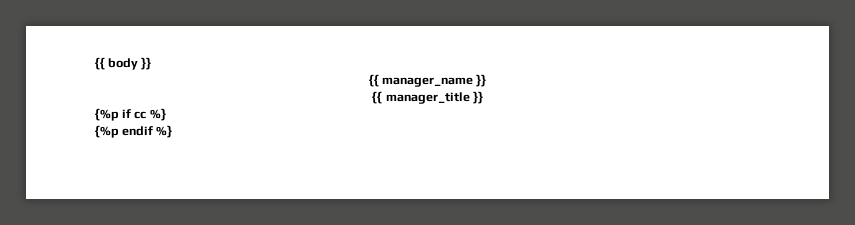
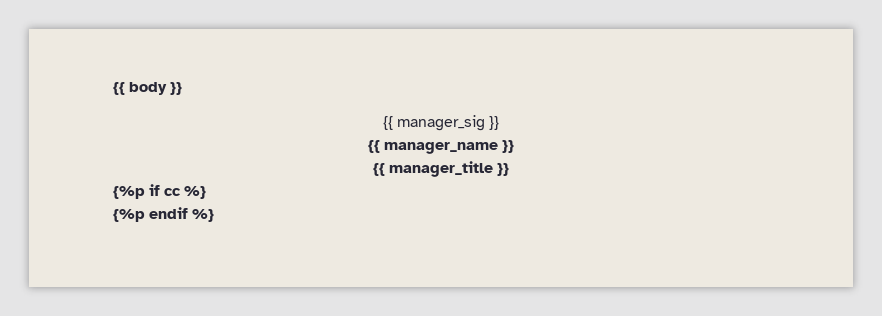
(152, 63) none -> [382,115,500,131] // {{ manager_sig }}

